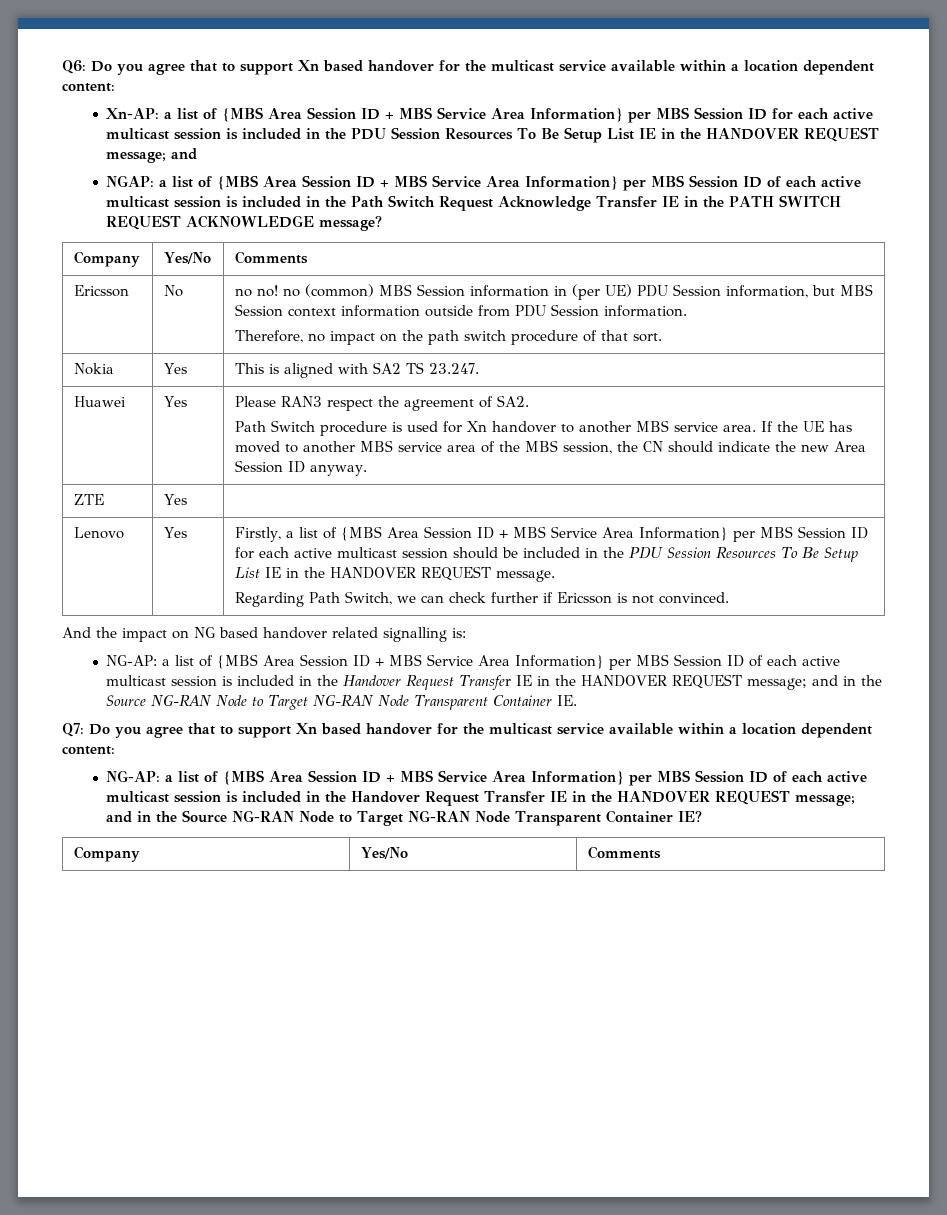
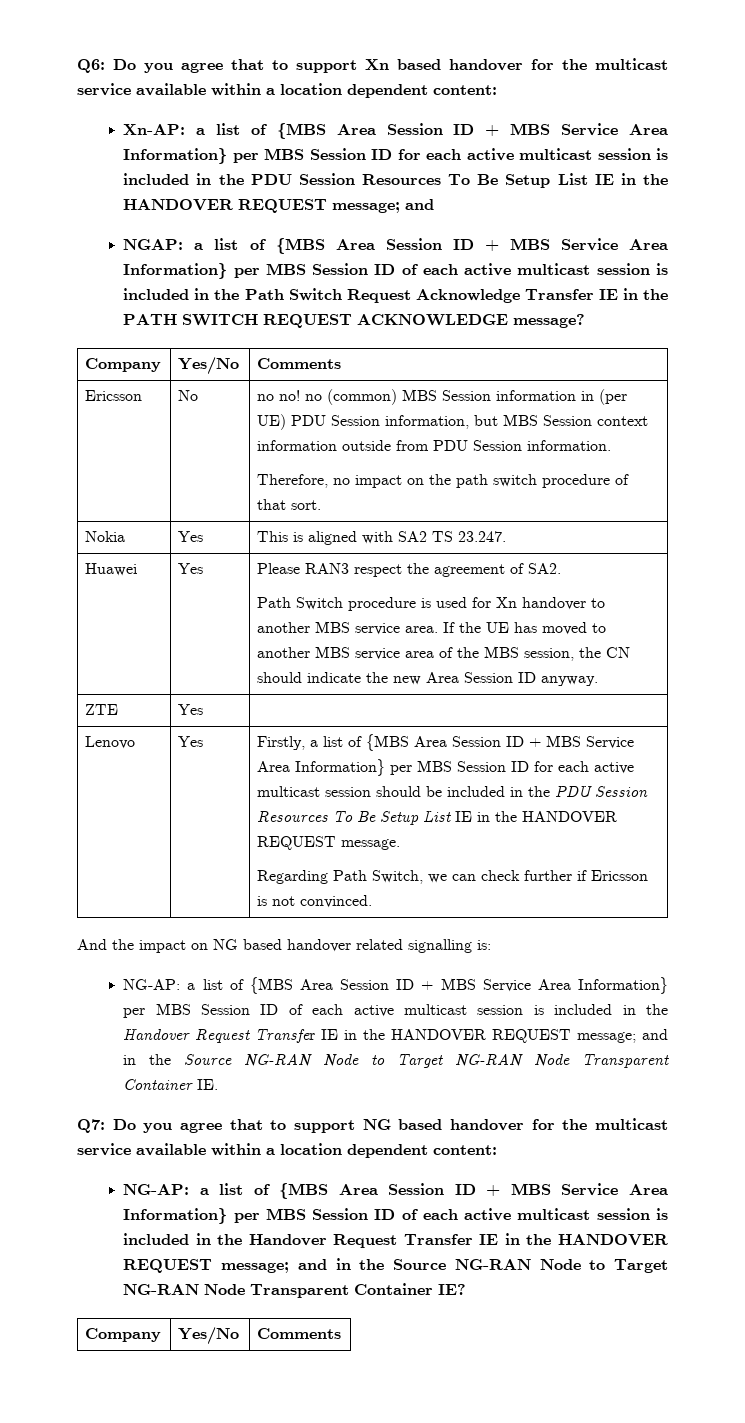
[296,723,317,734] Xn -> [362,1119,391,1130] NG

